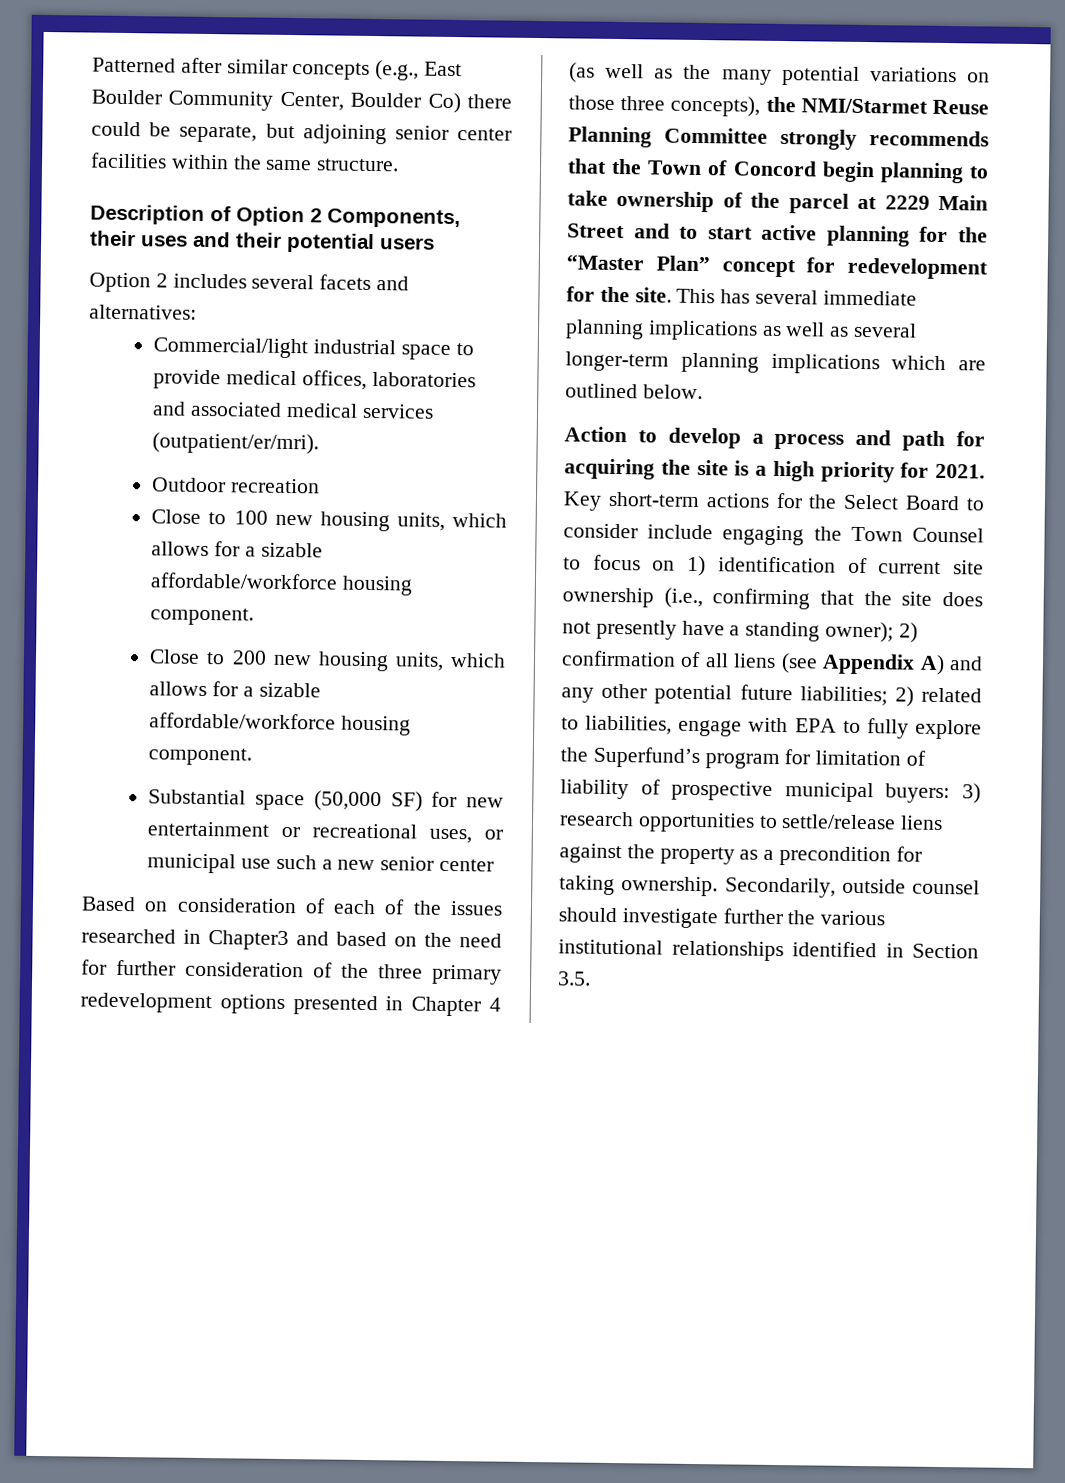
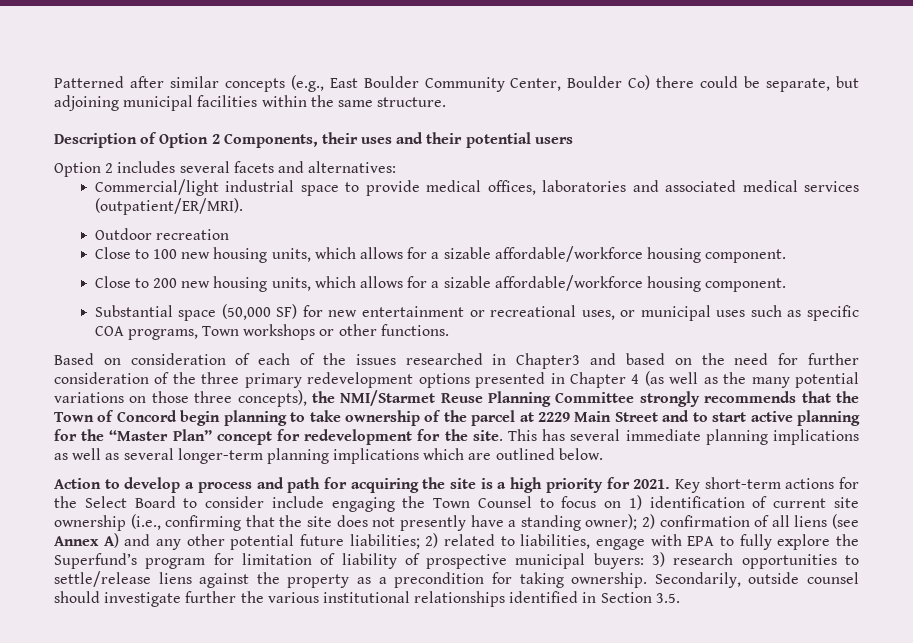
[394,125,512,141] senior center -> [123,95,194,111] municipal
[152,432,320,455] (outpatient/er/mri). -> [94,198,243,215] (outpatient/ER/MRI).
[241,854,495,872] use such a new senior center -> [716,305,859,321] [94,324,449,340] uses such as specific COA programs, Town workshops or other functions.
[822,653,916,675] Appendix -> [54,536,99,546] Annex

